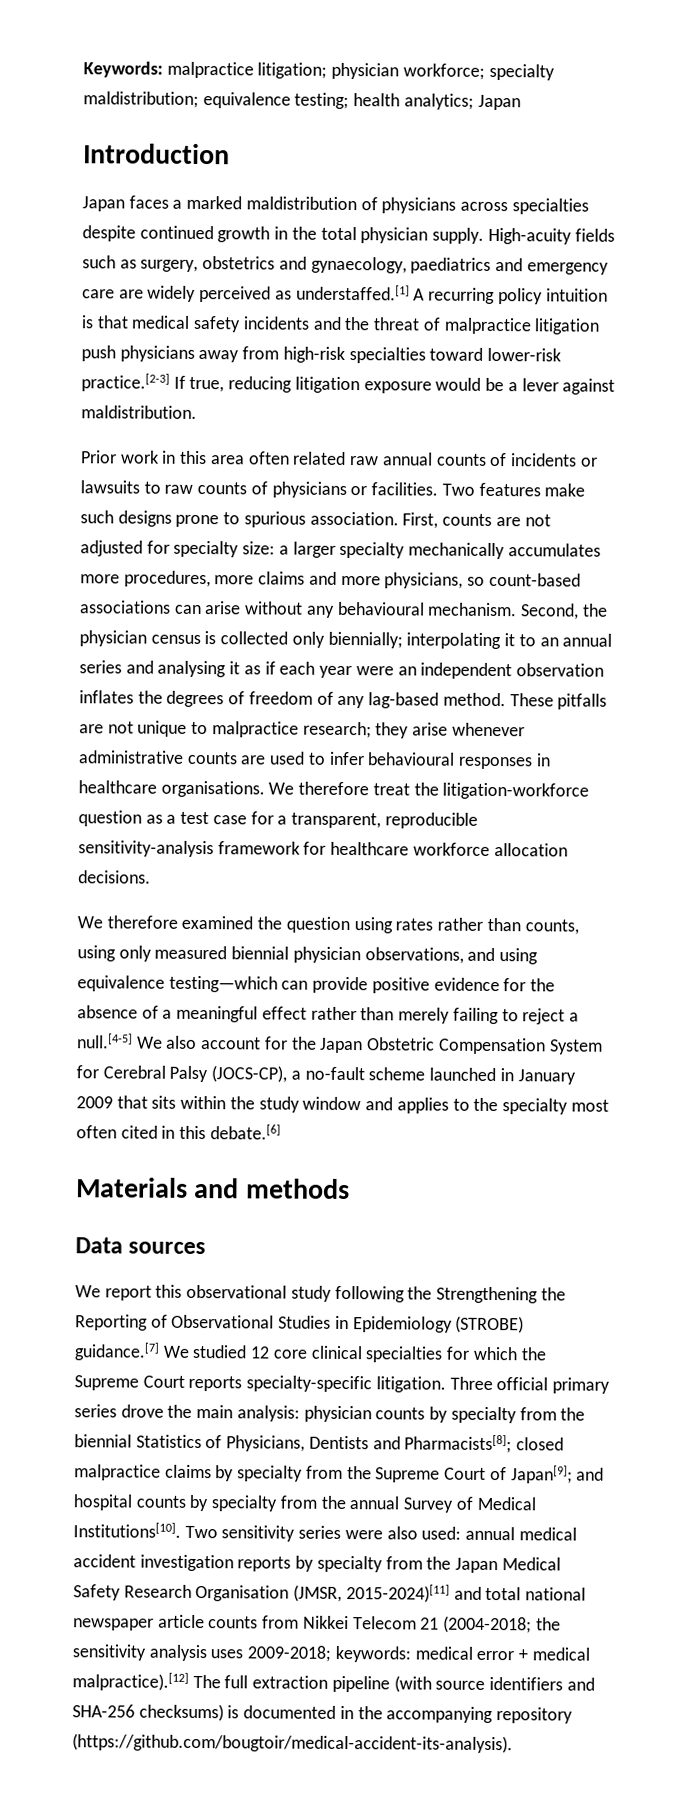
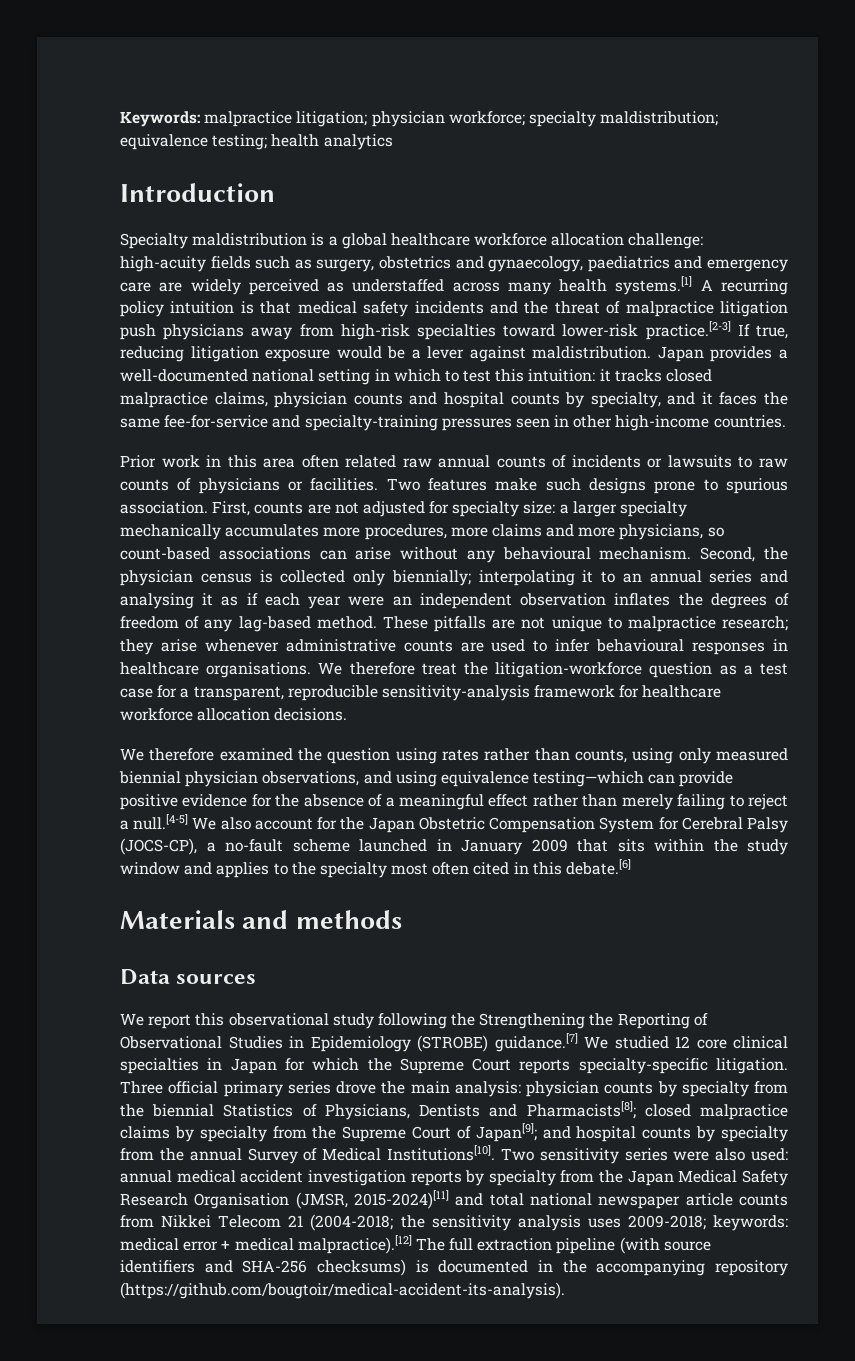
[403,93,521,111] analytics; Japan -> [323,134,393,150] analytics
[82,195,589,215] [82,225,572,245] Japan faces a marked maldistribution of physicians across specialties despite continued growth in the total physician supply. High-acuity -> [120,233,704,249] [120,256,206,272] Specialty maldistribution is a global healthcare workforce allocation challenge: high-acuity
[295,284,410,301] understaffed.[1] -> [352,276,693,295] understaffed across many health systems.[1]
(197, 412) none -> [657,346,788,362] [120,369,713,385] [120,392,788,408] [120,415,786,431] Japan provides a well-documented national setting in which to test this intuition: it tracks closed malpractice claims, physician counts and hospital counts by specialty, and it faces the same fee-for-service and specialty-training pressures seen in other high-income countries.
(444, 1354) none -> [207,1058,277,1074] in Japan

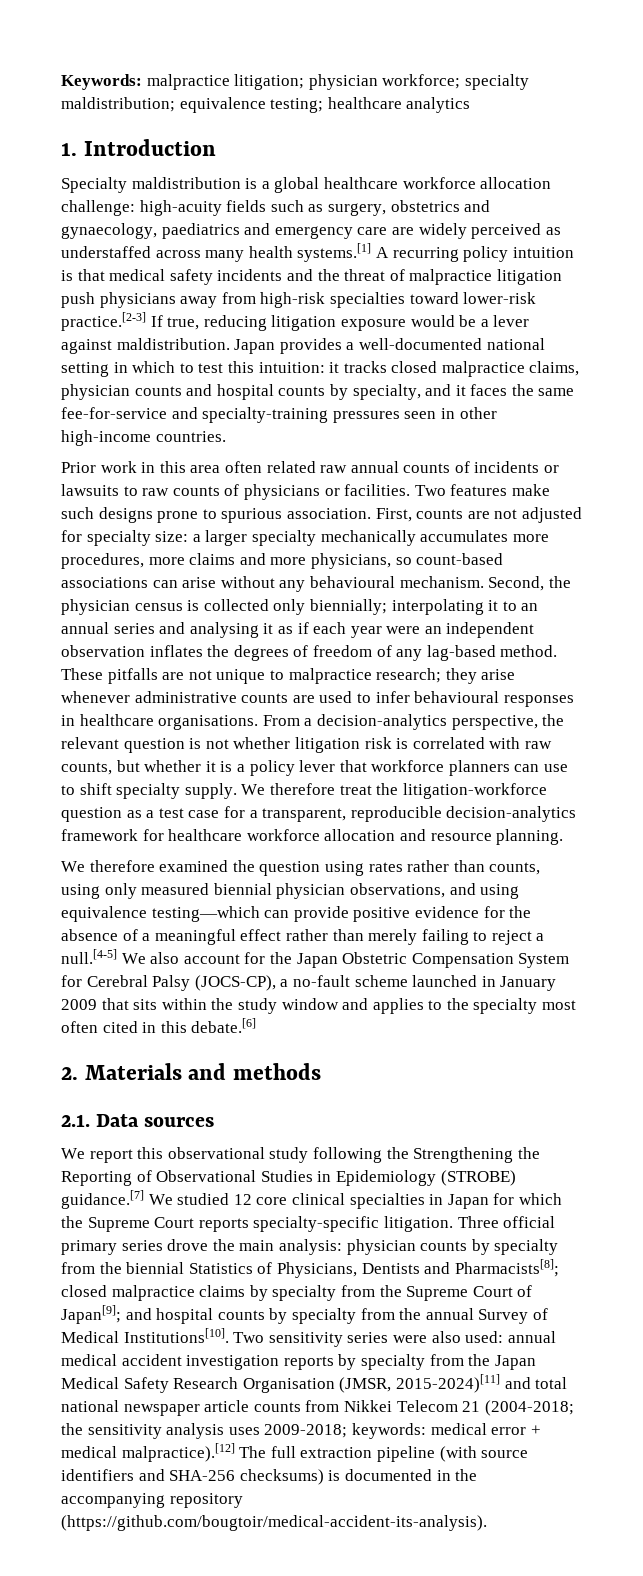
[271,134,320,147] health -> [327,97,402,109] healthcare
(393, 142) none -> [61,143,77,156] 1.
(312, 670) none -> [262,714,565,730] [61,737,552,753] [61,760,569,776] [61,783,237,799] From a decision-analytics perspective, the relevant question is not whether litigation risk is correlated with raw counts, but whether it is a policy lever that workforce planners can use to shift specialty supply.
[381,685,530,701] sensitivity-analysis -> [446,806,577,822] decision-analytics
[274,708,348,721] decisions. -> [399,829,564,845] and resource planning.
(632, 867) none -> [61,1067,78,1080] 2.
(402, 919) none -> [61,1114,90,1127] 2.1.

